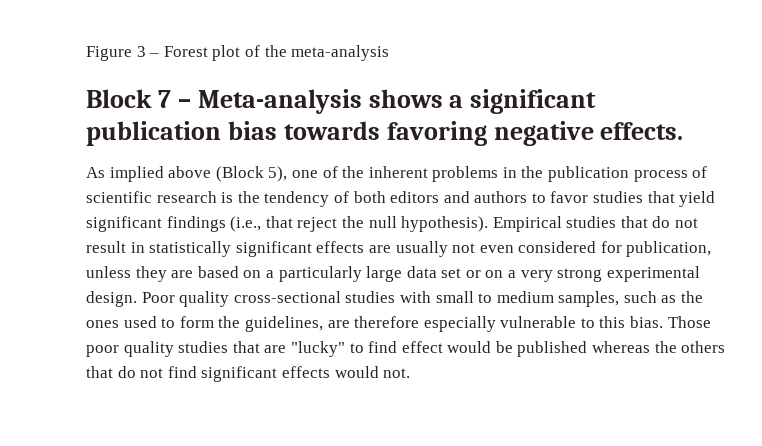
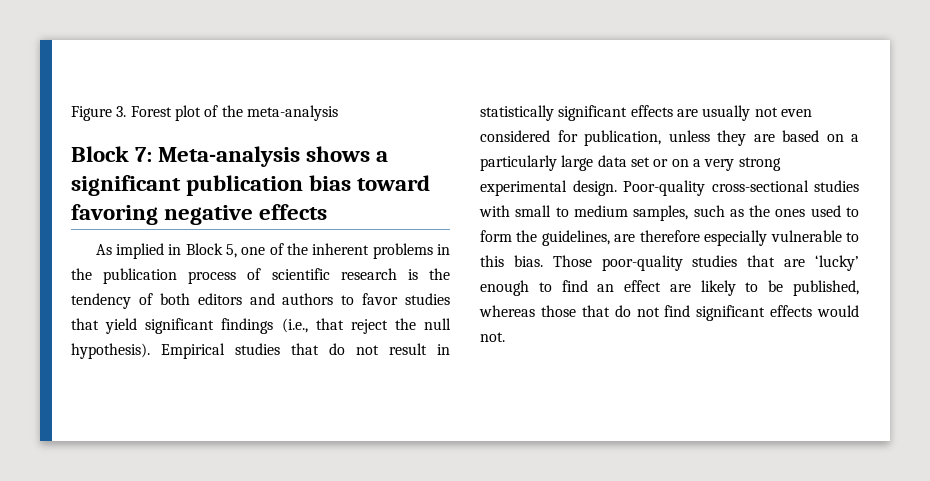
[136,46,160,57] 3 – -> [116,106,127,117] 3.
[157,90,191,108] 7 – -> [135,147,153,162] 7:
[283,121,380,140] towards -> [357,175,431,191] toward
[600,122,684,140] effects. -> [259,204,328,220] effects
[168,166,288,182] above (Block 5), -> [168,243,237,258] in Block 5,
[141,291,230,307] Poor quality -> [623,180,705,196] Poor-quality
[86,341,174,357] poor quality -> [601,255,683,271] poor-quality
[290,341,726,357] "lucky" to find effect would be published whereas the others -> [815,255,859,271] [480,280,859,296] [479,305,576,317] ‘lucky’ enough to find an effect are likely to be published, whereas those

